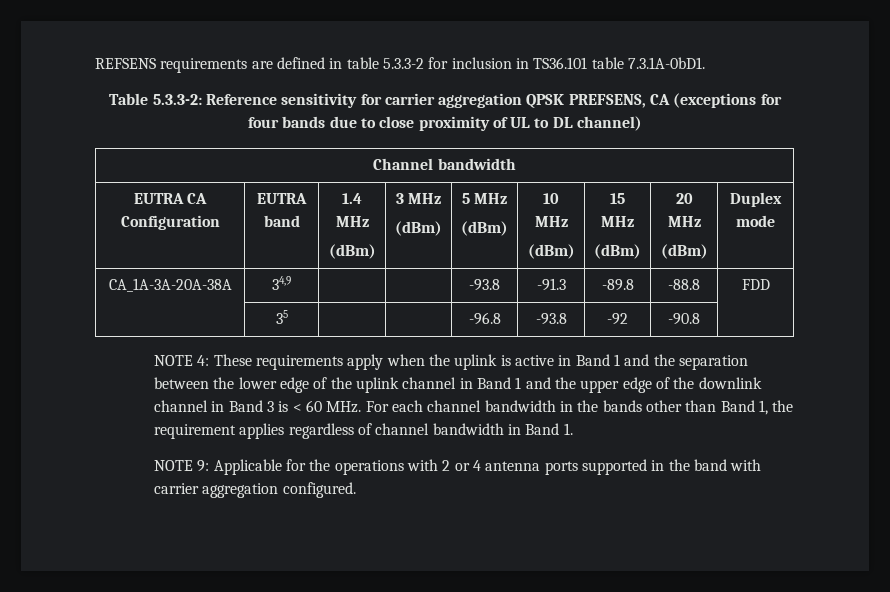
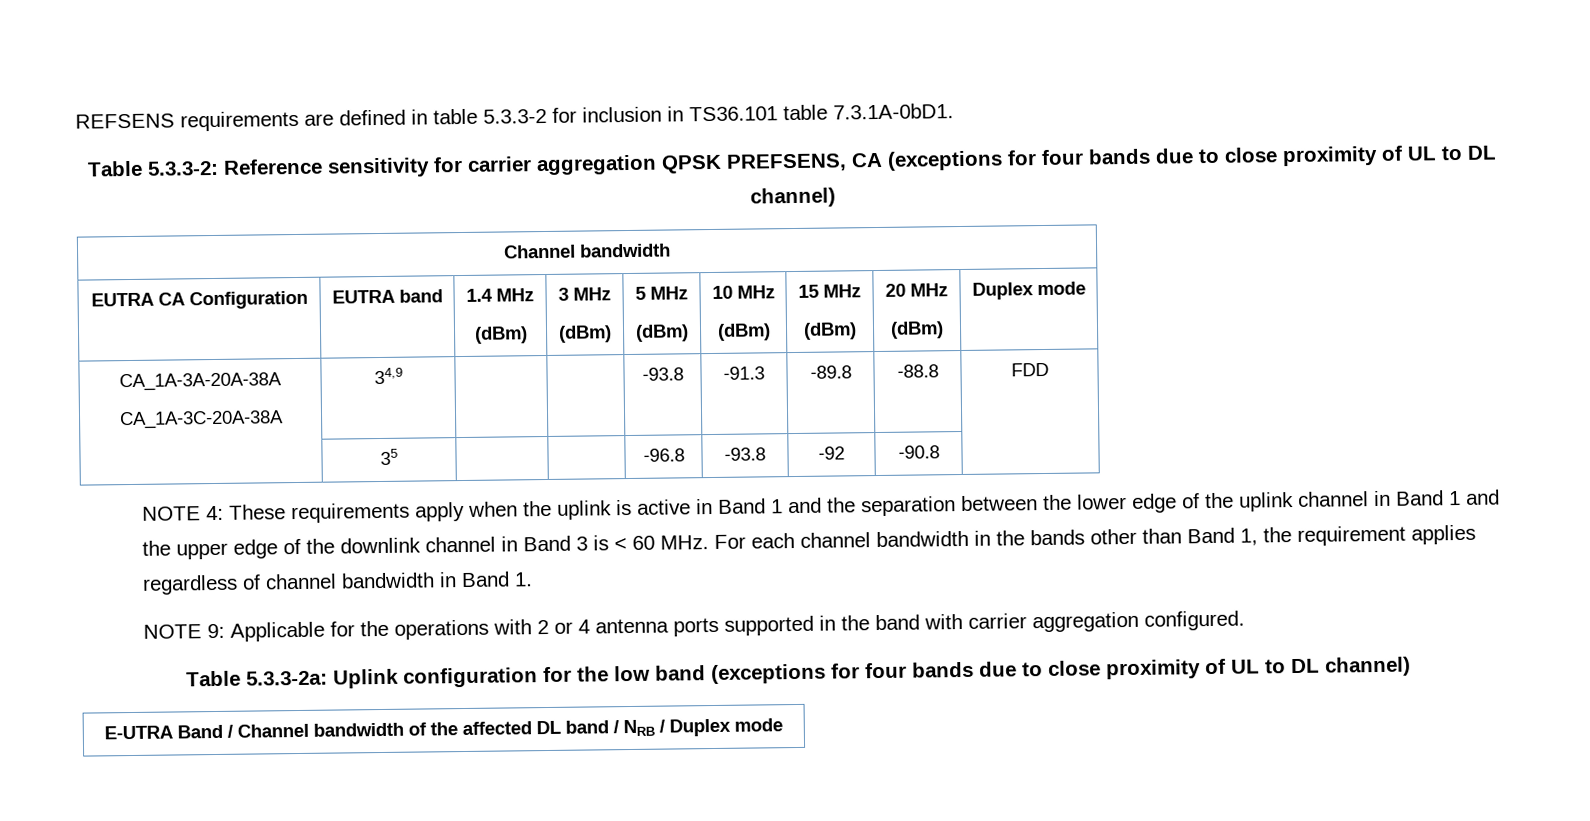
(232, 285) none -> [118,410,284,430] // CA_1A-3C-20A-38A
(356, 490) none -> [186,656,1411,689] [104,718,783,740] // Table 5.3.3-2a: Uplink configuration for the low band (exceptions for four bands due to close proximity of UL to DL channel) // E-UTRA Band / Channel bandwidth of the affected DL band / NRB / Duplex mode

